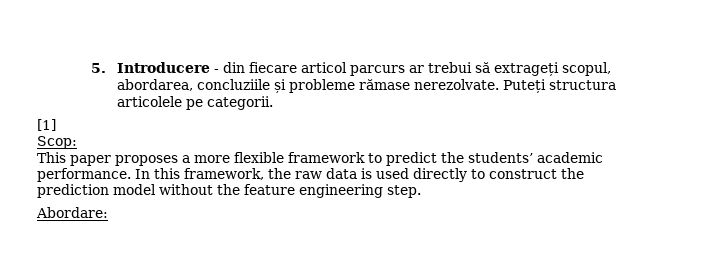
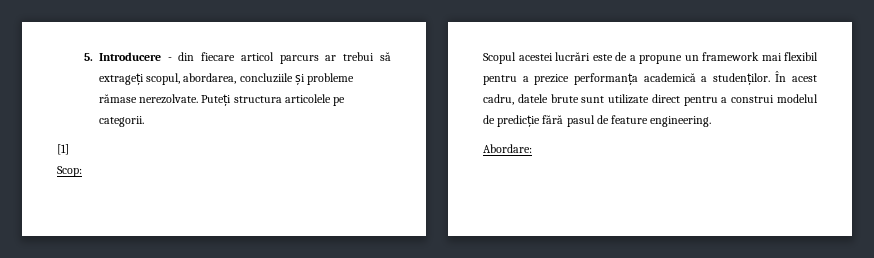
[37,152,603,166] [37,168,584,182] [37,184,421,198] This paper proposes a more flexible framework to predict the students’ academic performance. In this framework, the raw data is used directly to construct the prediction model without the feature engineering step. -> [483,52,818,64] [483,71,817,85] [483,94,818,106] [483,115,712,127] Scopul acestei lucrări este de a propune un framework mai flexibil pentru a prezice performanța academică a studenților. În acest cadru, datele brute sunt utilizate direct pentru a construi modelul de predicție fără pasul de feature engineering.

